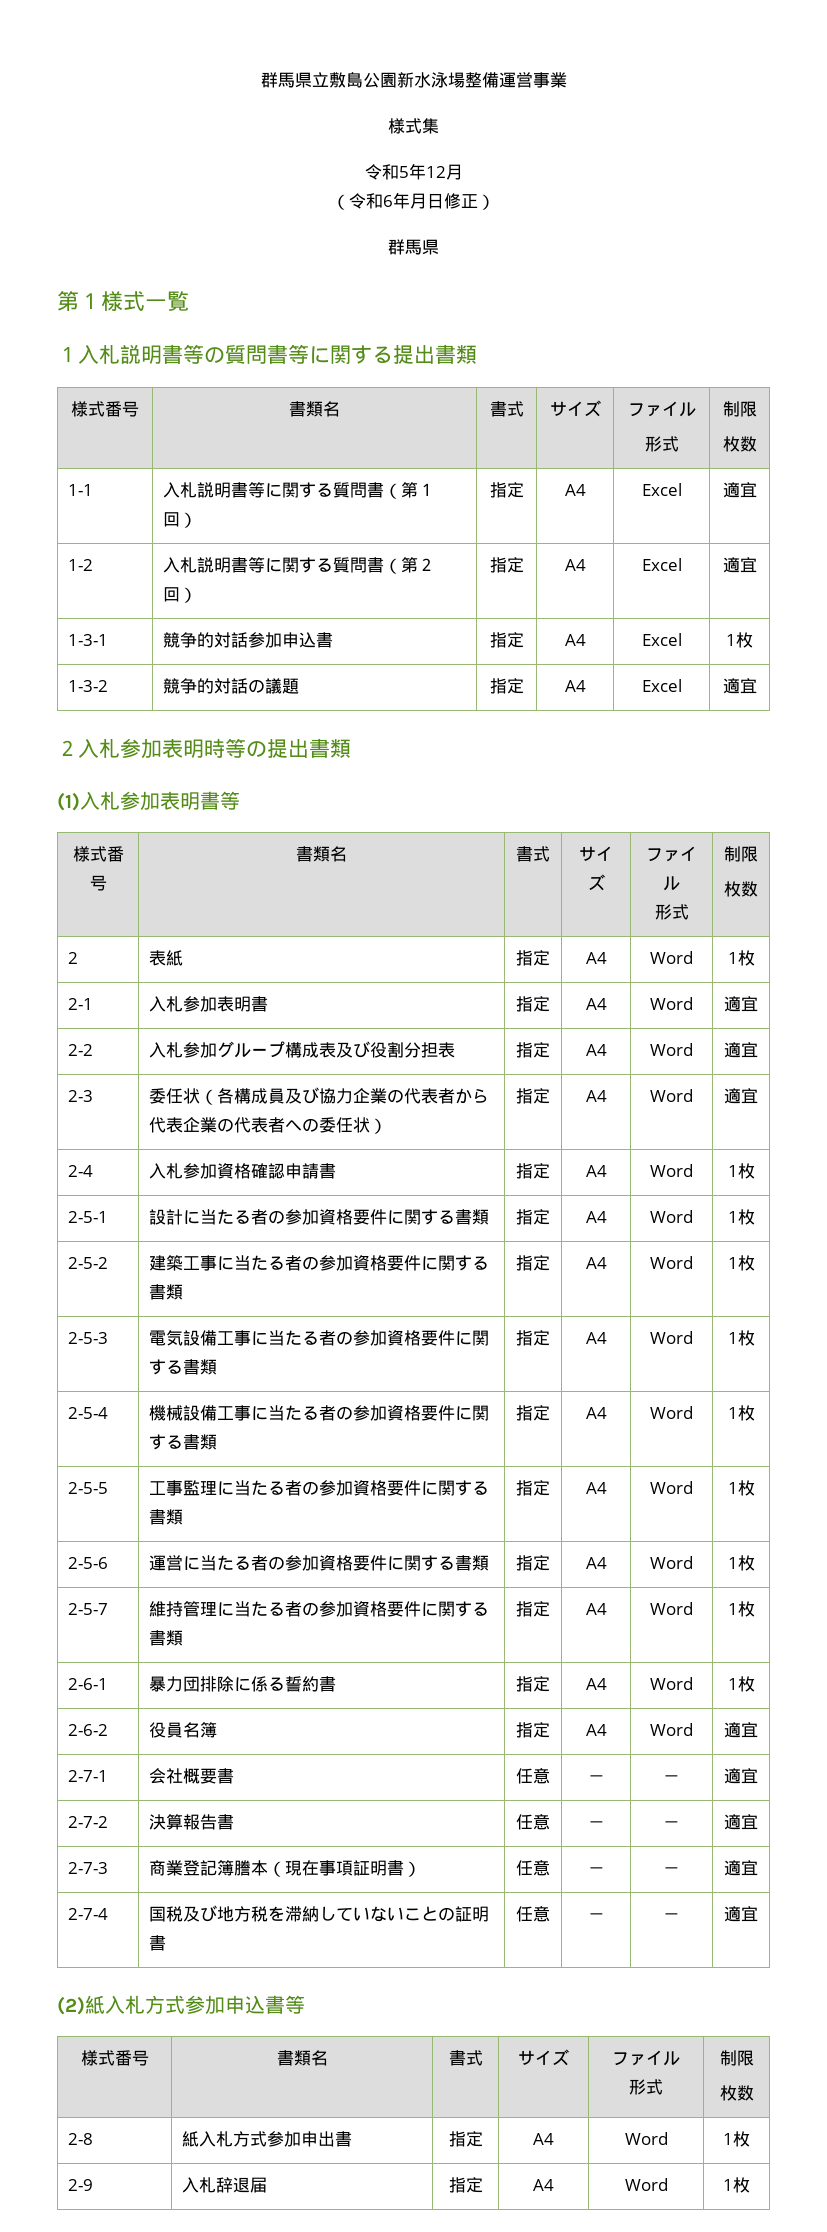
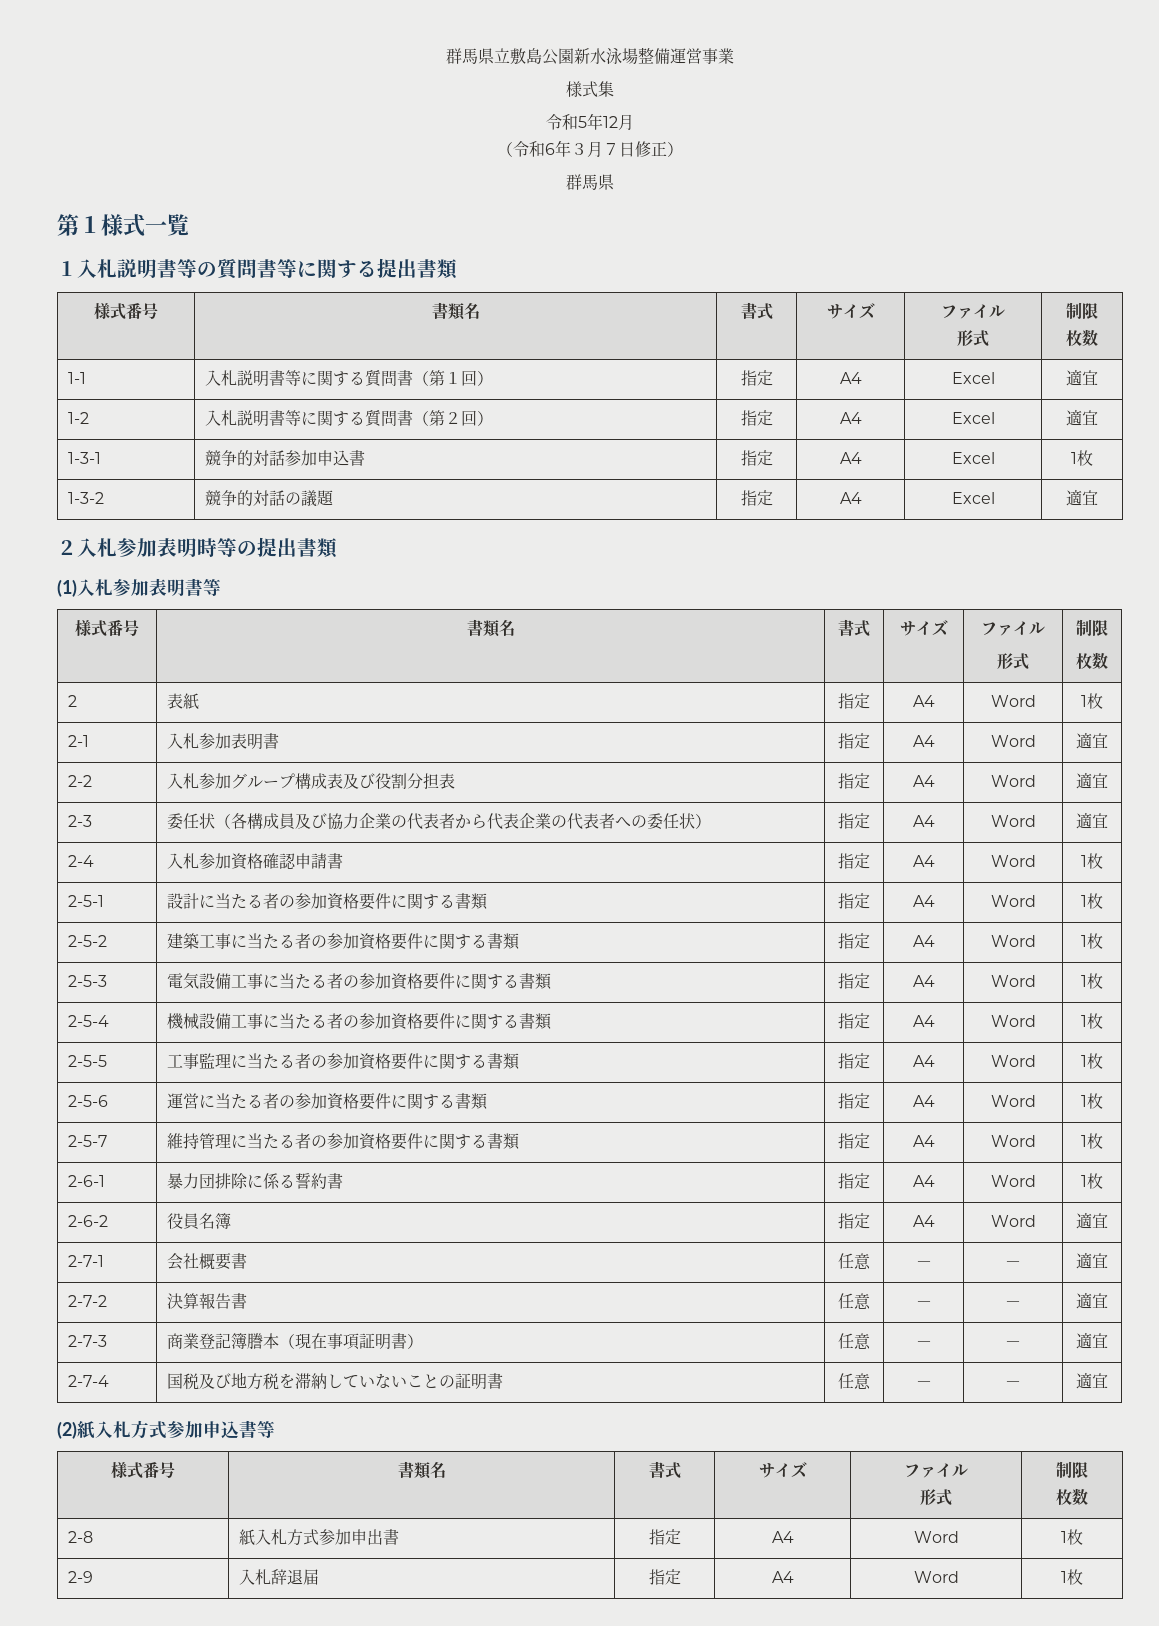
[410,193,427,209] 月 -> [571,141,619,157] ３月７

